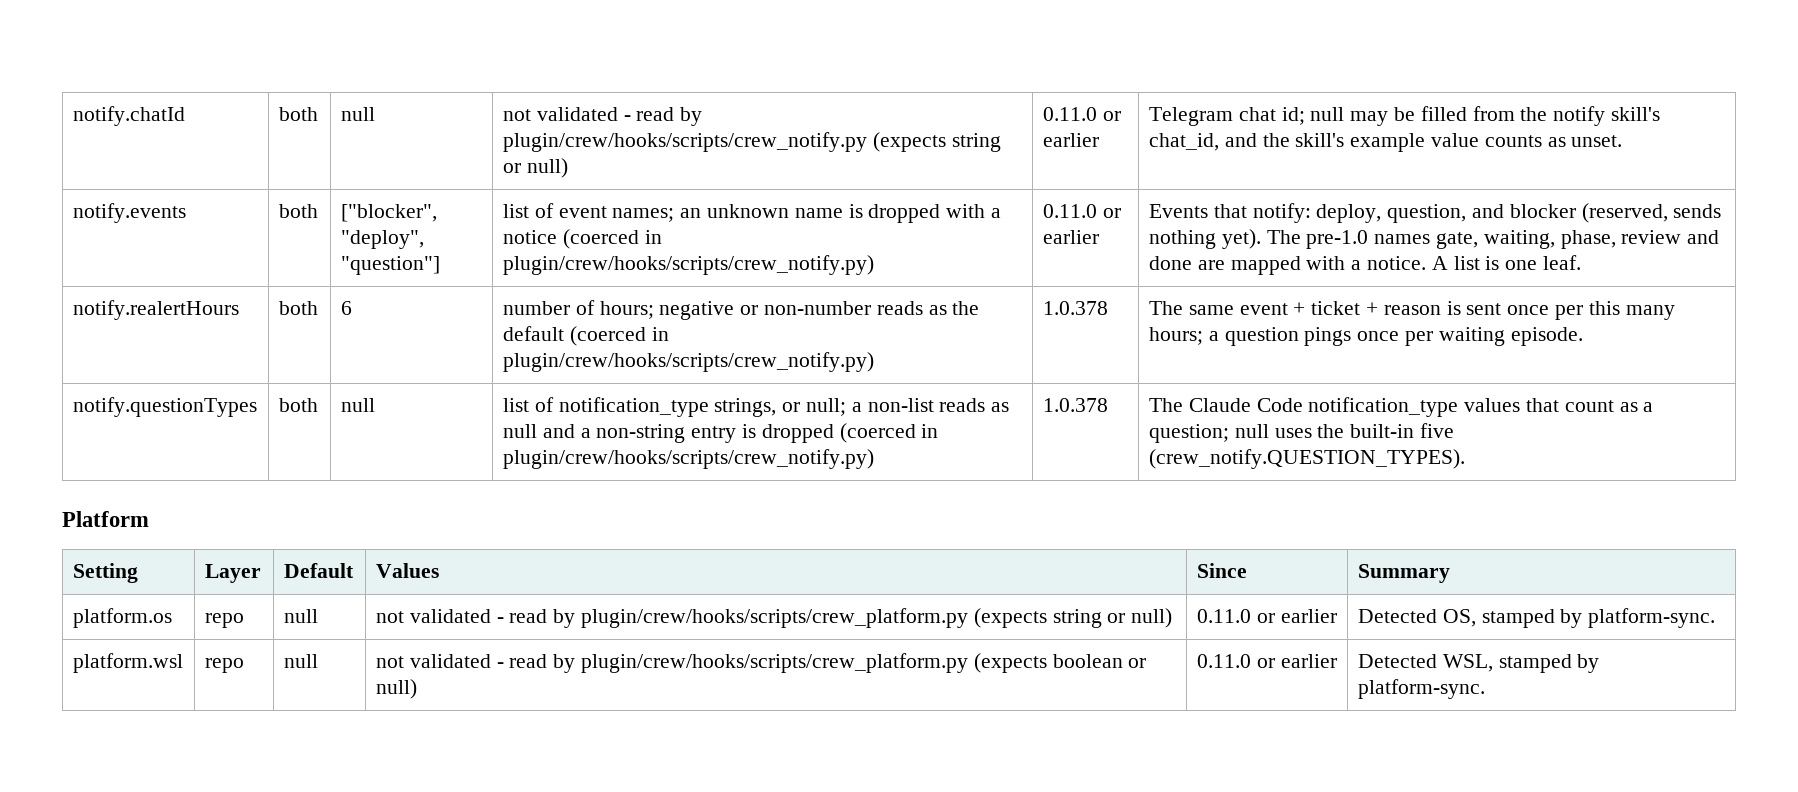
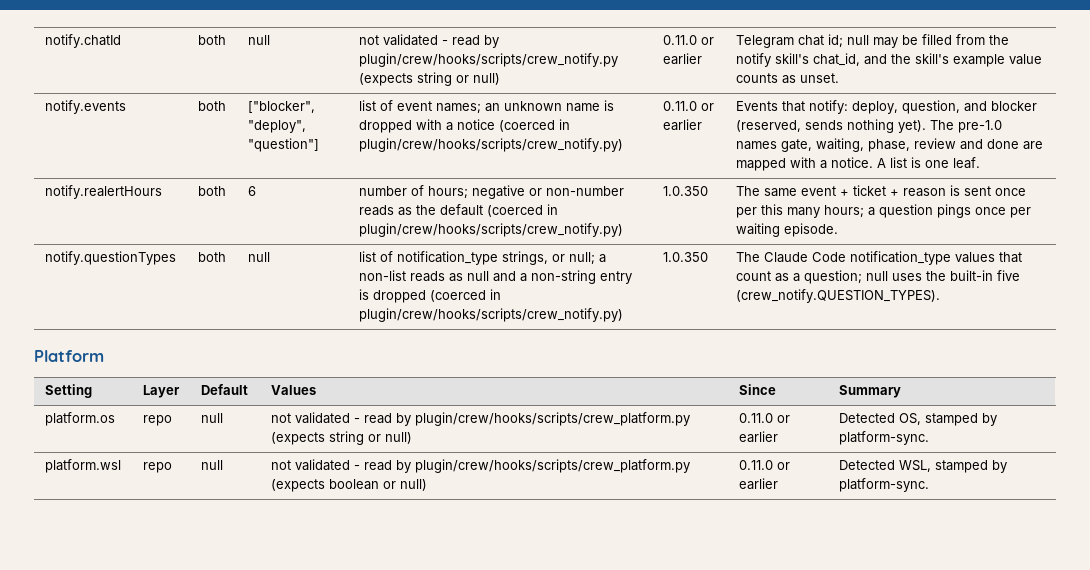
[1042,301,1108,315] 1.0.378 -> [662,186,708,196] 1.0.350
[1042,398,1108,412] 1.0.378 -> [662,252,708,262] 1.0.350

